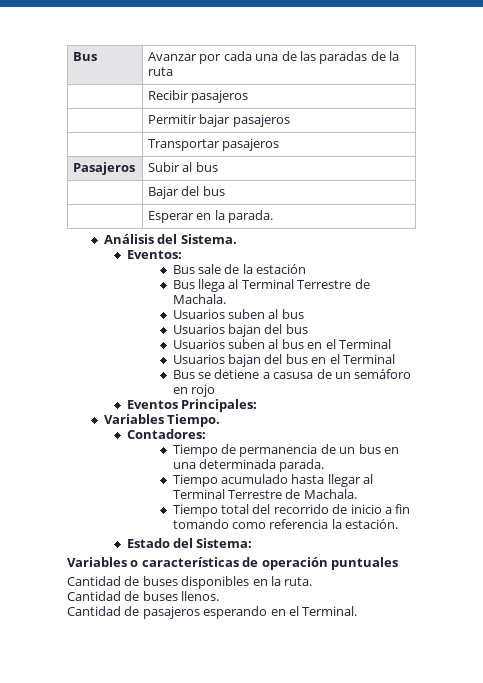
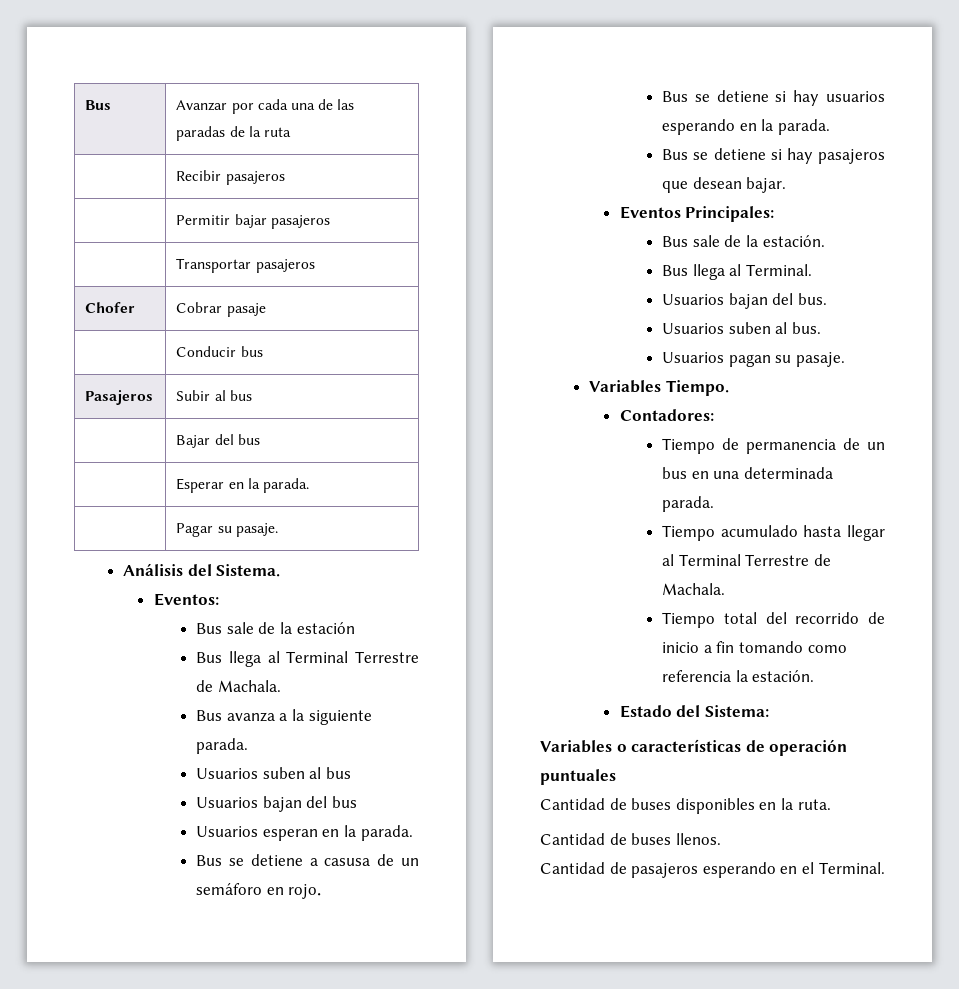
(280, 144) none -> [85,302,136,313] [176,302,266,317] [176,346,263,357] // Chofer | Cobrar pasaje // | Conducir bus
(274, 216) none -> [176,523,278,537] // | Pagar su pasaje.
(226, 299) none -> [196,709,372,725] [196,738,249,754] // Bus avanza a la siguiente parada.
[228,339,391,349] [172,354,395,367] suben al bus en el Terminal // Usuarios bajan del bus en el Terminal -> [262,825,413,841] esperan en la parada.
[191,384,216,397] [126,399,258,412] rojo // Eventos Principales: -> [288,884,322,899] [662,90,885,106] [662,119,830,135] [662,148,885,164] [662,177,787,193] [619,206,775,222] [662,235,825,247] [662,264,812,280] [662,293,827,309] [662,322,821,334] [662,352,845,367] rojo. // Bus se detiene si hay usuarios esperando en la parada. // Bus se detiene si hay pasajeros que desean bajar. // Eventos Principales: // Bus sale de la estación. // Bus llega al Terminal. // Usuarios bajan del bus. // Usuarios suben al bus. // Usuarios pagan su pasaje.

